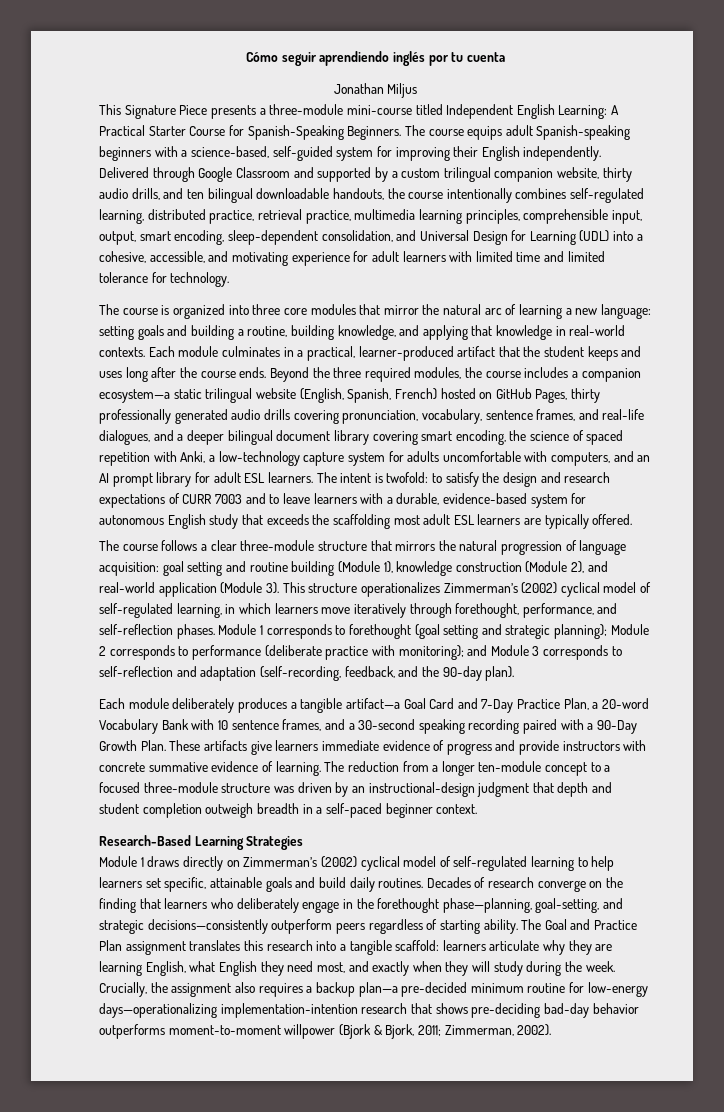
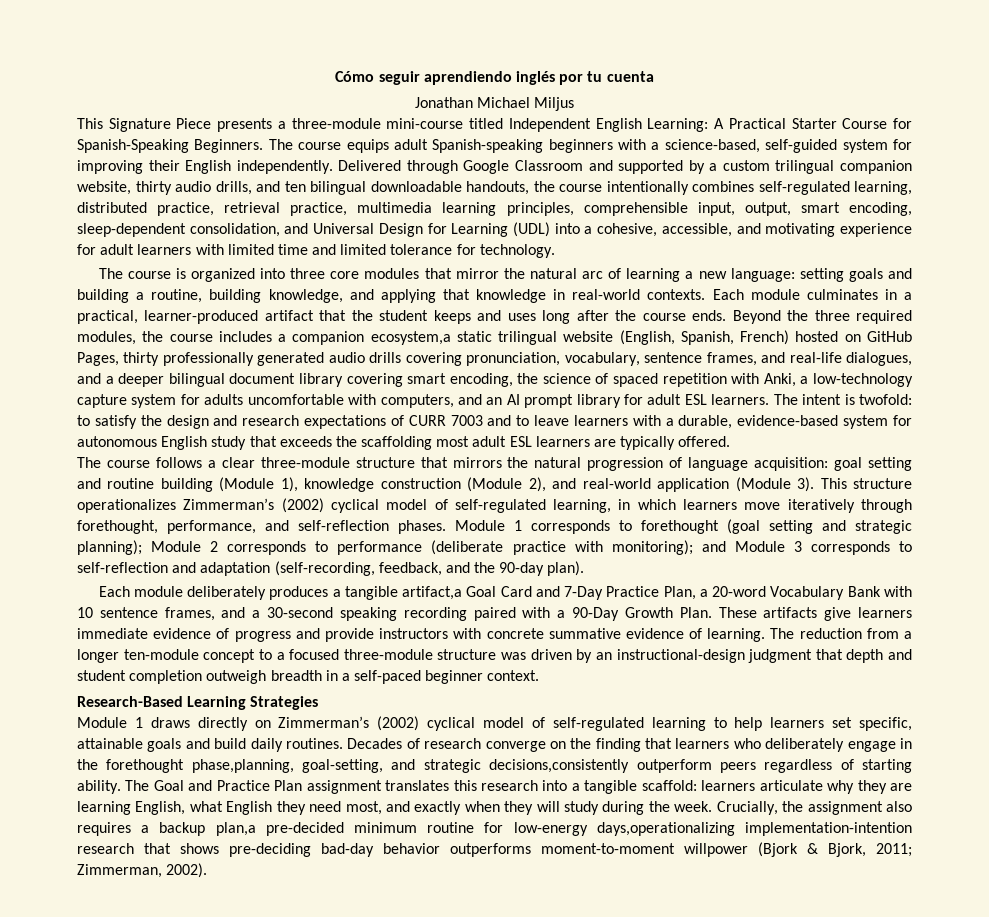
(384, 88) none -> [477,97,530,108] Michael
[99,389,170,403] ecosystem—a -> [370,331,451,345] ecosystem,a
[345,698,400,709] artifact—a -> [402,586,463,600] artifact,a
[442,898,532,913] phase—planning, -> [191,759,294,773] phase,planning,
[147,919,268,934] decisions—consistently -> [489,759,630,773] decisions,consistently
[358,982,398,997] plan—a -> [215,822,256,836] plan,a
[99,1003,217,1018] days—operationalizing -> [596,822,735,836] days,operationalizing

